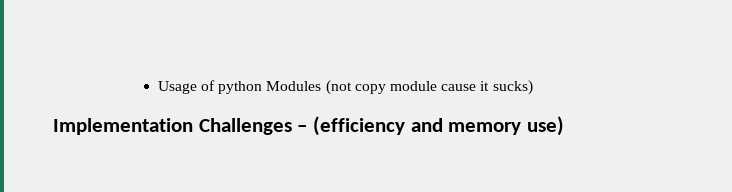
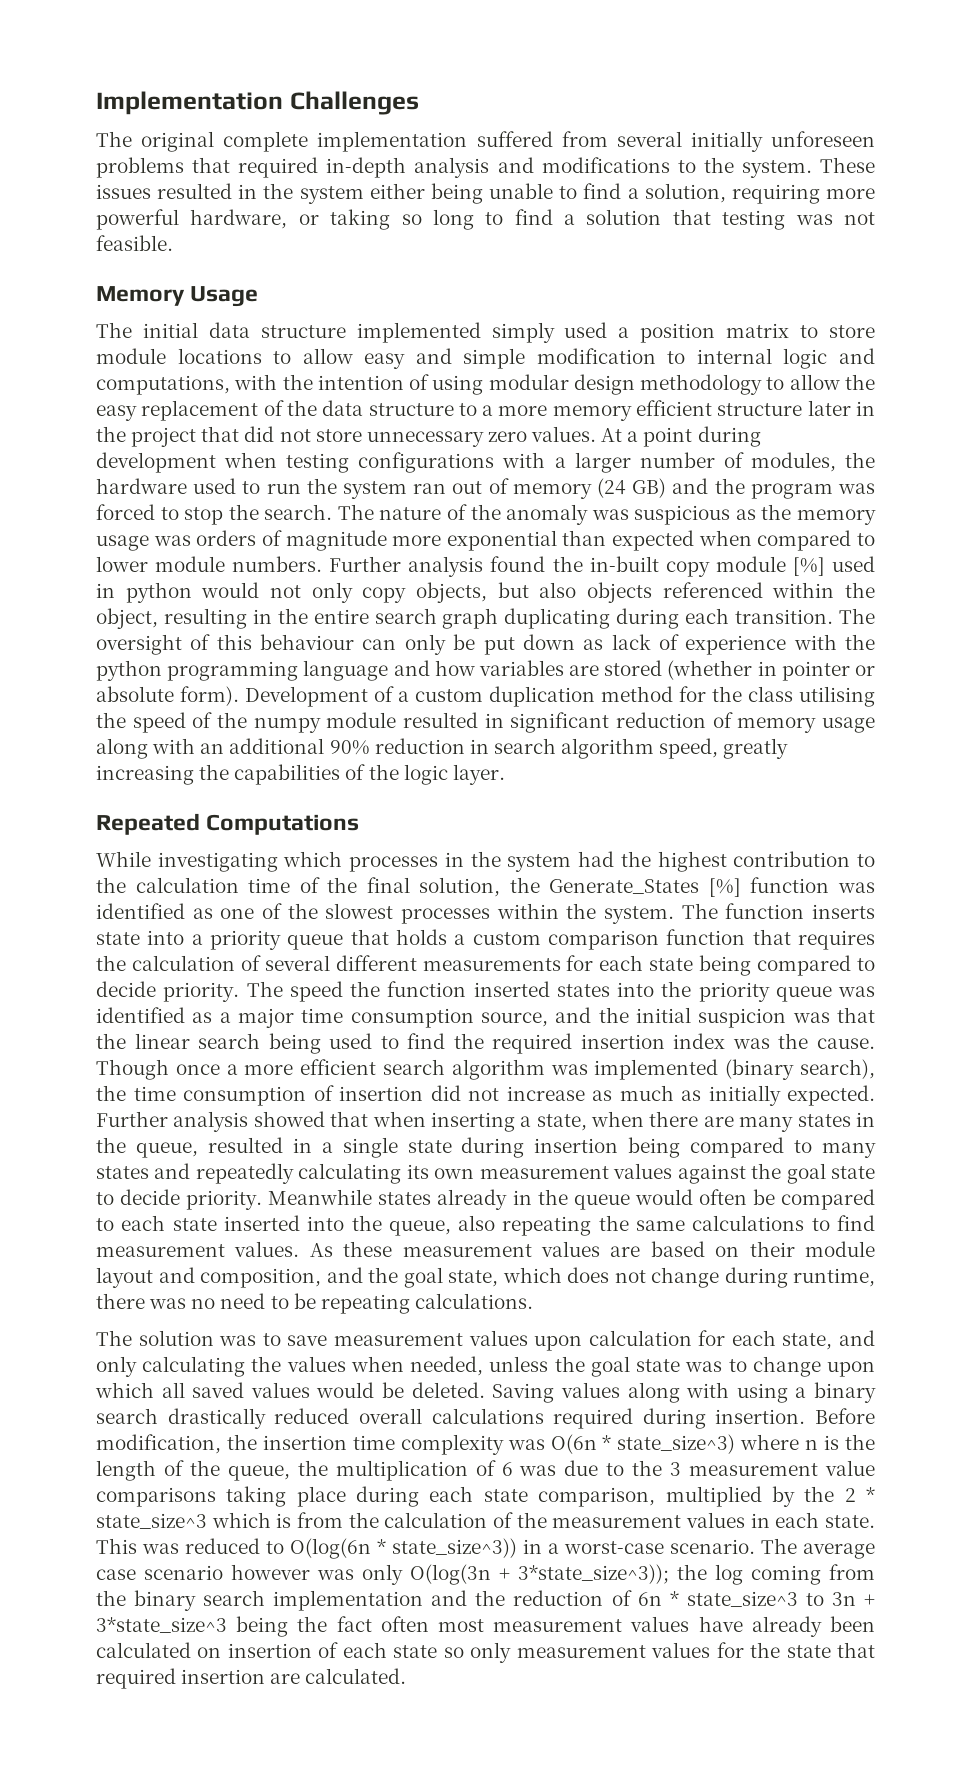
[157,80,533,95] [53,116,565,136] Usage of python Modules (not copy module cause it sucks) // Implementation Challenges – (efficiency and memory use) -> [96,91,419,115] [96,131,875,152] [96,157,876,178] [96,183,875,204] [96,209,875,230] [96,235,173,251] [96,286,259,307] [96,322,875,343] [96,348,875,369] [96,374,875,395] [96,400,875,421] [96,426,761,447] [96,452,876,473] [96,478,876,499] [96,504,876,525] [96,530,875,551] [96,556,876,577] [96,582,875,603] [96,608,875,629] [96,634,875,655] [96,660,876,681] [96,686,875,707] [96,712,875,733] [96,738,789,759] [96,764,505,785] [96,813,360,835] [96,851,876,872] [96,877,875,897] [96,903,875,924] [96,929,876,950] [96,955,875,976] [96,981,875,1002] [96,1007,875,1028] [96,1033,876,1054] [96,1059,875,1080] [96,1085,875,1106] [96,1111,875,1132] [96,1137,876,1158] [96,1163,876,1184] [96,1189,875,1210] [96,1215,875,1236] [96,1241,875,1257] [96,1267,875,1288] [96,1293,533,1314] [96,1330,876,1351] [96,1356,876,1377] [95,1382,876,1403] [96,1408,875,1429] [96,1434,875,1455] [96,1460,876,1481] [96,1486,876,1507] [96,1512,875,1529] [96,1538,875,1559] [96,1564,875,1585] [96,1590,876,1611] [96,1616,876,1637] [96,1642,875,1663] [96,1668,407,1689] Implementation Challenges // The original complete implementation suffered from several initially unforeseen problems that required in-depth analysis and modifications to the system. These issues resulted in the system either being unable to find a solution, requiring more powerful hardware, or taking so long to find a solution that testing was not feasible. // Memory Usage // The initial data structure implemented simply used a position matrix to store module locations to allow easy and simple modification to internal logic and computations, with the intention of using modular design methodology to allow the easy replacement of the data structure to a more memory efficient structure later in the project that did not store unnecessary zero values. At a point during development when testing configurations with a larger number of modules, the hardware used to run the system ran out of memory (24 GB) and the program was forced to stop the search. The nature of the anomaly was suspicious as the memory usage was orders of magnitude more exponential than expected when compared to lower module numbers. Further analysis found the in-built copy module [%] used in python would not only copy objects, but also objects referenced within the object, resulting in the entire search graph duplicating during each transition. The oversight of this behaviour can only be put down as lack of experience with the python programming language and how variables are stored (whether in pointer or absolute form). Development of a custom duplication method for the class utilising the speed of the numpy module resulted in significant reduction of memory usage along with an additional 90% reduction in search algorithm speed, greatly increasing the capabilities of the logic layer. // Repeated Computations // While investigating which processes in the system had the highest contribution to the calculation time of the final solution, the Generate_States [%] function was identified as one of the slowest processes within the system. The function inserts state into a priority queue that holds a custom comparison function that requires the calculation of several different measurements for each state being compared to decide priority. The speed the function inserted states into the priority queue was identified as a major time consumption source, and the initial suspicion was that the linear search being used to find the required insertion index was the cause. Though once a more efficient search algorithm was implemented (binary search), the time consumption of insertion did not increase as much as initially expected. Further analysis showed that when inserting a state, when there are many states in the queue, resulted in a single state during insertion being compared to many states and repeatedly calculating its own measurement values against the goal state to decide priority. Meanwhile states already in the queue would often be compared to each state inserted into the queue, also repeating the same calculations to find measurement values. As these measurement values are based on their module layout and composition, and the goal state, which does not change during runtime, there was no need to be repeating calculations. // The solution was to save measurement values upon calculation for each state, and only calculating the values when needed, unless the goal state was to change upon which all saved values would be deleted. Saving values along with using a binary search drastically reduced overall calculations required during insertion. Before modification, the insertion time complexity was O(6n * state_size^3) where n is the length of the queue, the multiplication of 6 was due to the 3 measurement value comparisons taking place during each state comparison, multiplied by the 2 * state_size^3 which is from the calculation of the measurement values in each state. This was reduced to O(log(6n * state_size^3)) in a worst-case scenario. The average case scenario however was only O(log(3n + 3*state_size^3)); the log coming from the binary search implementation and the reduction of 6n * state_size^3 to 3n + 3*state_size^3 being the fact often most measurement values have already been calculated on insertion of each state so only measurement values for the state that required insertion are calculated.

